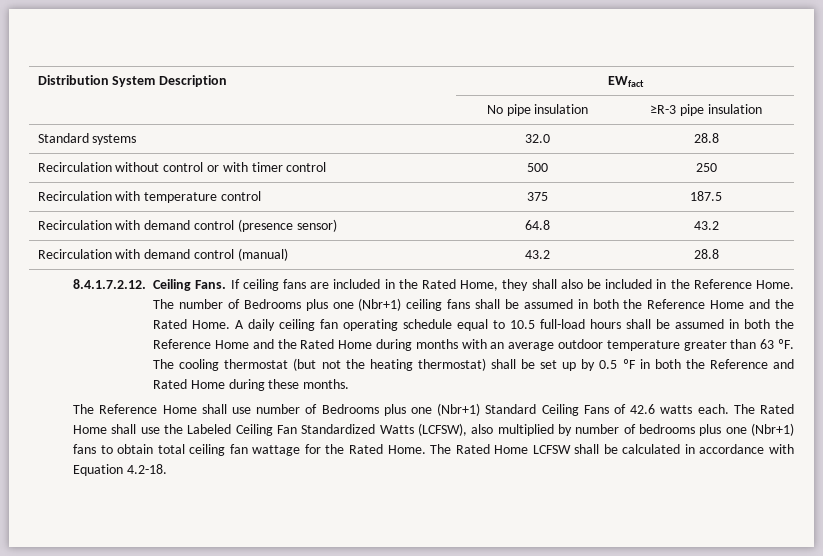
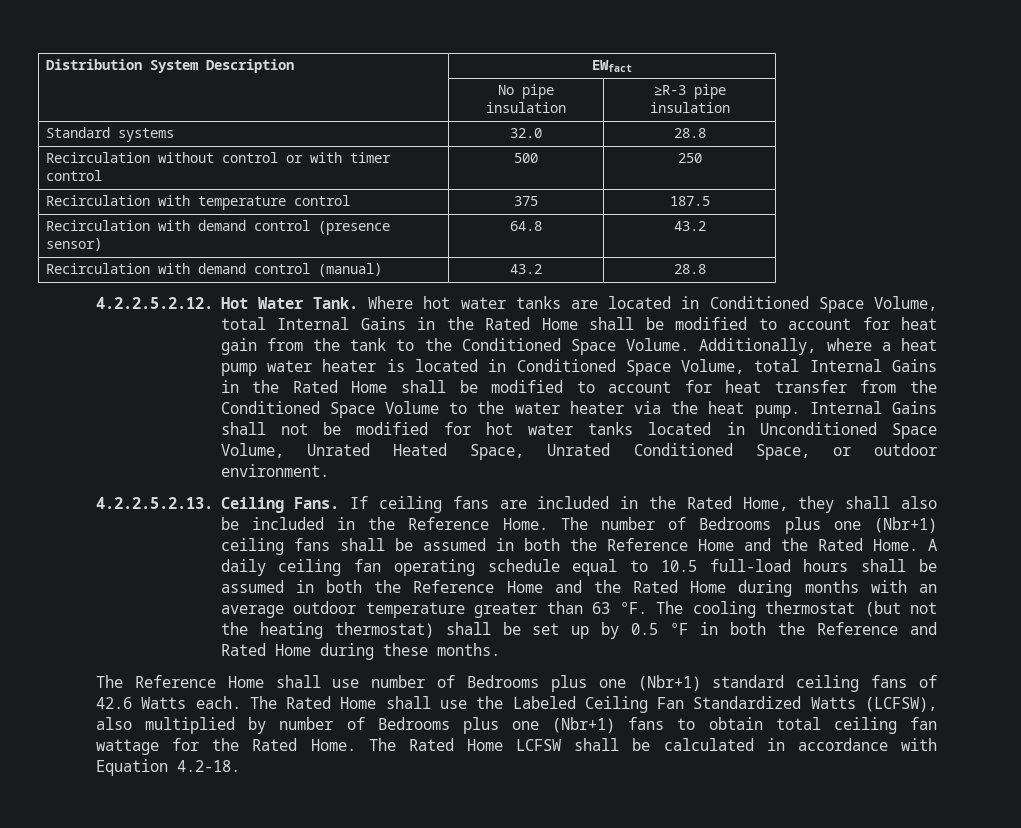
[73,279,147,289] 8.4.1.7.2.12. -> [95,296,938,313] [220,317,937,330] [220,338,938,355] [220,359,938,376] [220,380,937,393] [220,401,938,418] [220,422,938,439] [220,443,938,460] [220,464,329,477] [95,497,213,509] 4.2.2.5.2.12. Hot Water Tank. Where hot water tanks are located in Conditioned Space Volume, total Internal Gains in the Rated Home shall be modified to account for heat gain from the tank to the Conditioned Space Volume. Additionally, where a heat pump water heater is located in Conditioned Space Volume, total Internal Gains in the Rated Home shall be modified to account for heat transfer from the Conditioned Space Volume to the water heater via the heat pump. Internal Gains shall not be modified for hot water tanks located in Unconditioned Space Volume, Unrated Heated Space, Unrated Conditioned Space, or outdoor environment. // 4.2.2.5.2.13.
[485,404,609,416] Standard Ceiling Fans -> [712,675,908,692] standard ceiling fans
[660,405,693,414] watts -> [141,697,187,709] Watts
[639,424,696,434] bedrooms -> [377,717,450,730] Bedrooms

